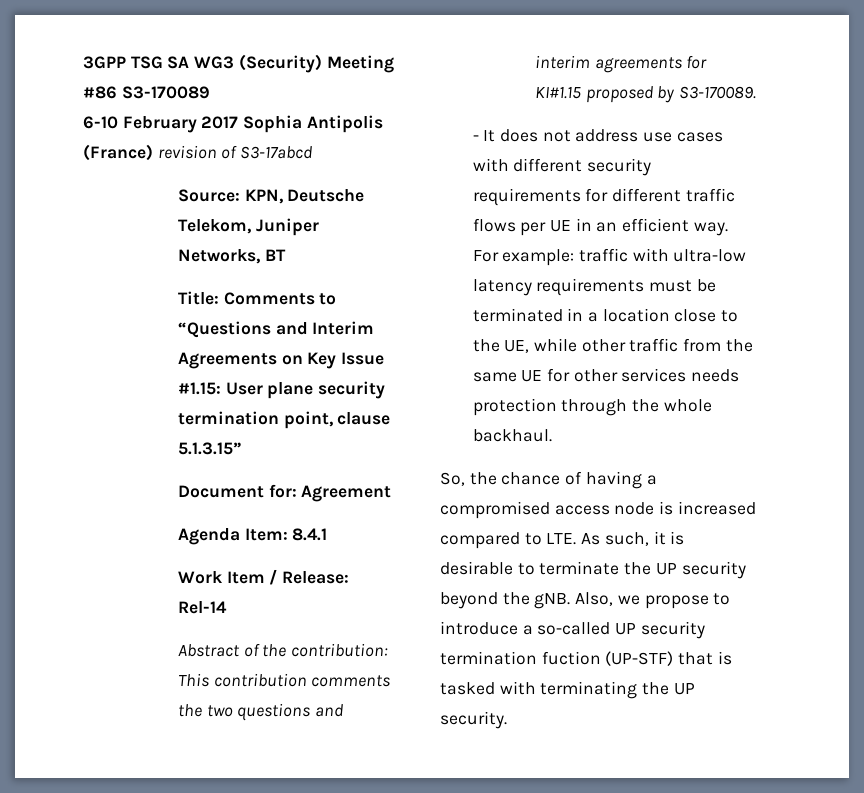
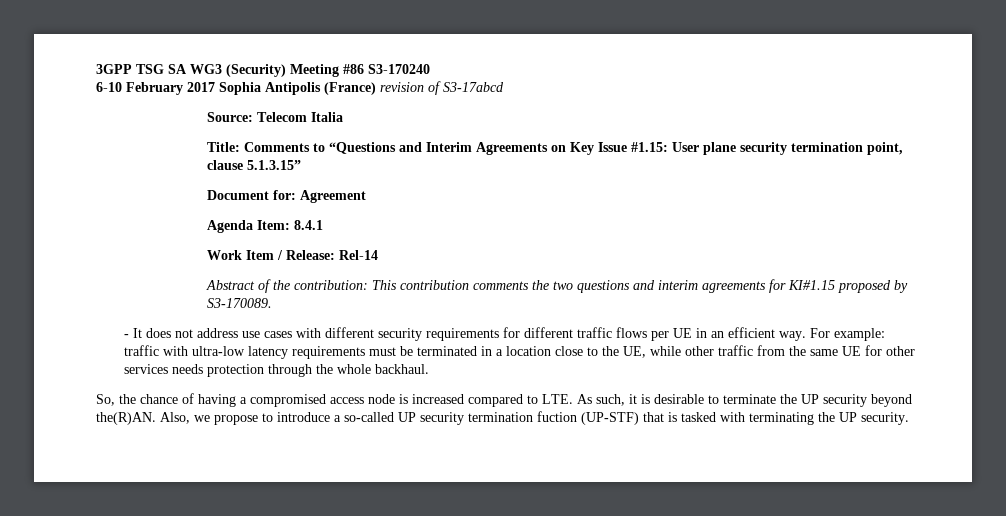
[121,86,210,99] S3-170089 -> [368,64,430,74] S3-170240
[244,189,365,204] [177,218,319,236] [177,249,286,264] KPN, Deutsche Telekom, Juniper Networks, BT -> [257,112,344,122] Telecom Italia
[502,592,571,609] the gNB. -> [96,412,156,425] the(R)AN.

